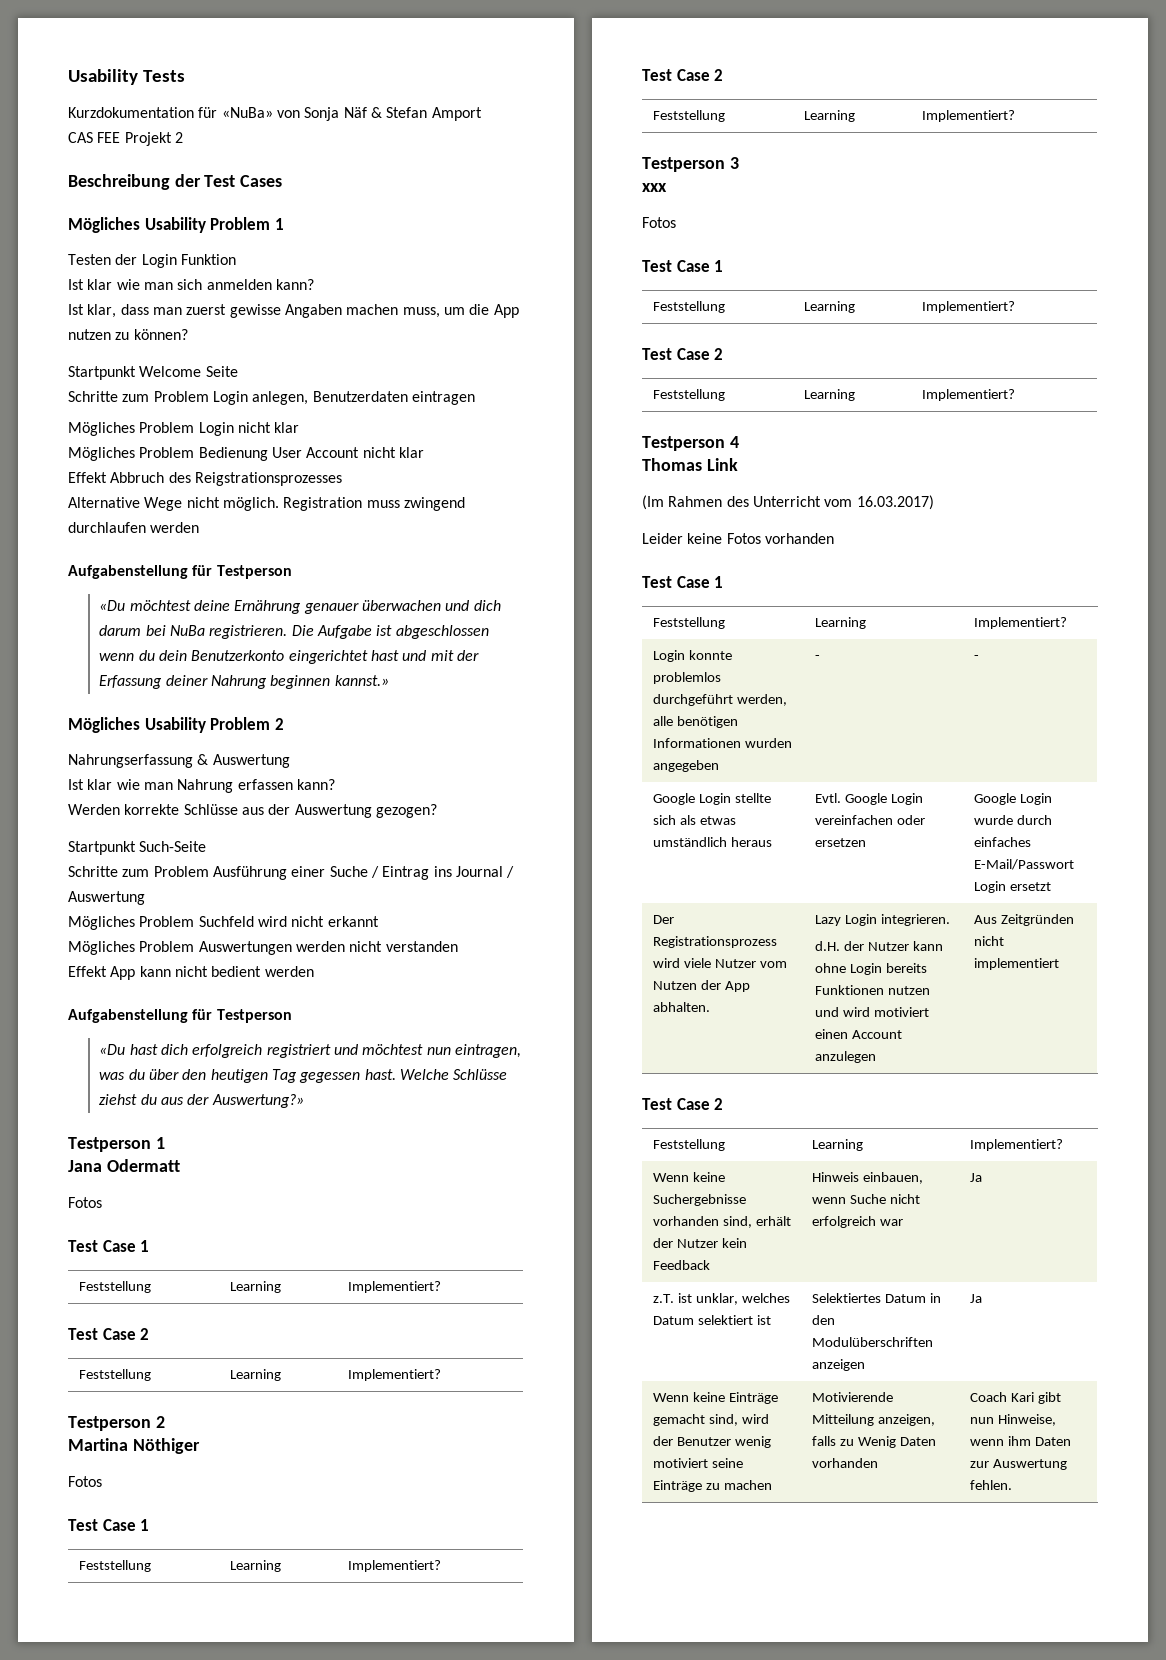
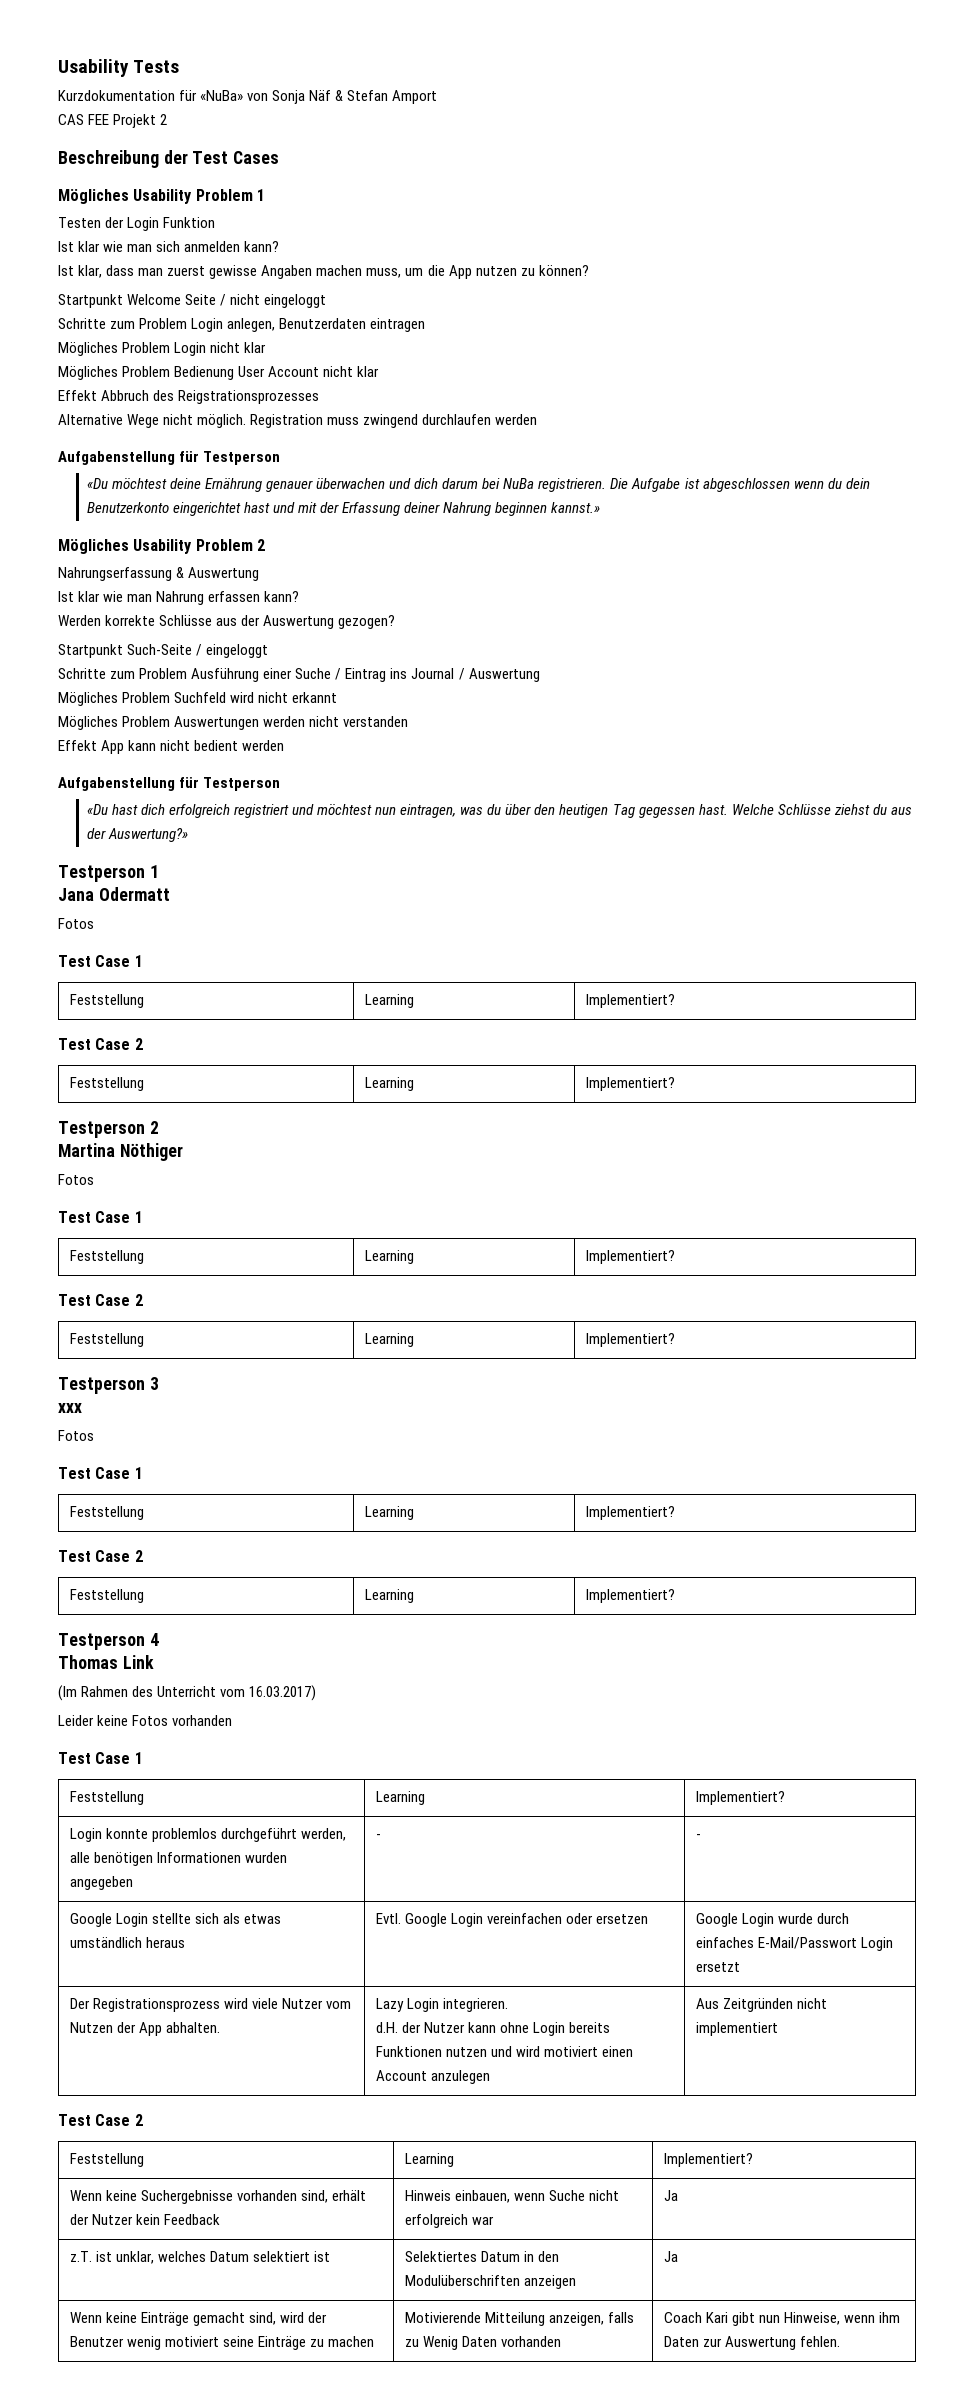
(238, 371) none -> [220,294,327,308] / nicht eingeloggt
(207, 846) none -> [196,644,269,658] / eingeloggt

